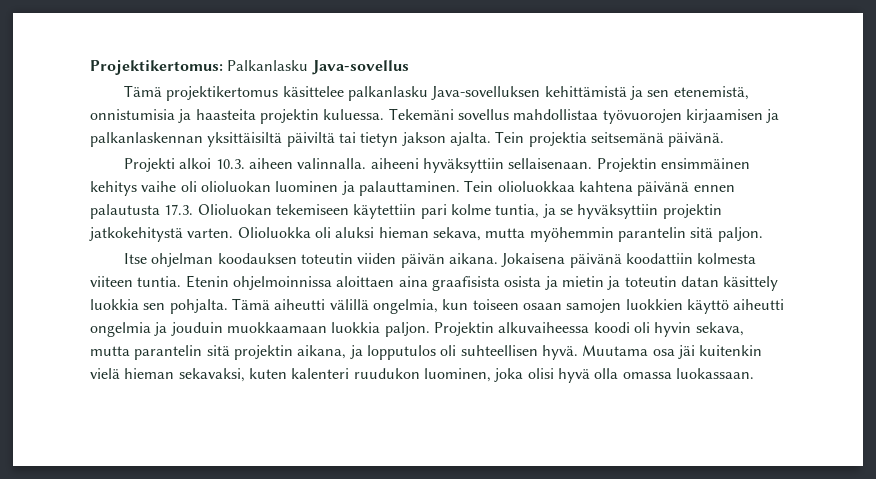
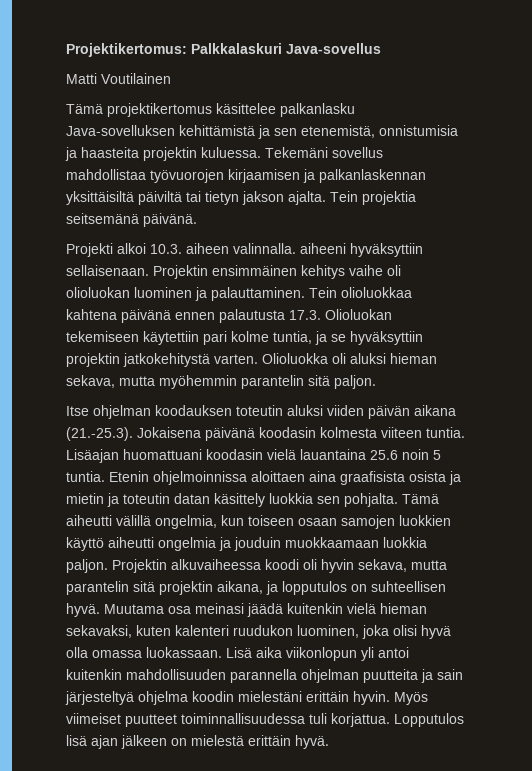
[227,60,309,71] Palkanlasku -> [191,43,282,54] Palkkalaskuri
(409, 67) none -> [66,73,171,84] // Matti Voutilainen
(353, 258) none -> [287,405,323,416] aluksi
[448,253,498,264] aikana. -> [414,405,456,416] [66,427,133,441] aikana (21.-25.3).
[625,253,693,264] koodattiin -> [259,427,316,438] koodasin
(182, 281) none -> [66,449,441,463] [66,471,105,482] Lisäajan huomattuani koodasin vielä lauantaina 25.6 noin 5 tuntia.
[440,345,457,356] oli -> [351,584,367,592] on
[677,345,695,359] jäi -> [195,603,283,617] meinasi jäädä
(754, 373) none -> [226,647,409,661] [66,669,463,683] [65,691,428,705] [66,713,464,727] [66,735,329,749] Lisä aika viikonlopun yli antoi kuitenkin mahdollisuuden parannella ohjelman puutteita ja sain järjesteltyä ohjelma koodin mielestäni erittäin hyvin. Myös viimeiset puutteet toiminnallisuudessa tuli korjattua. Lopputulos lisä ajan jälkeen on mielestä erittäin hyvä.

